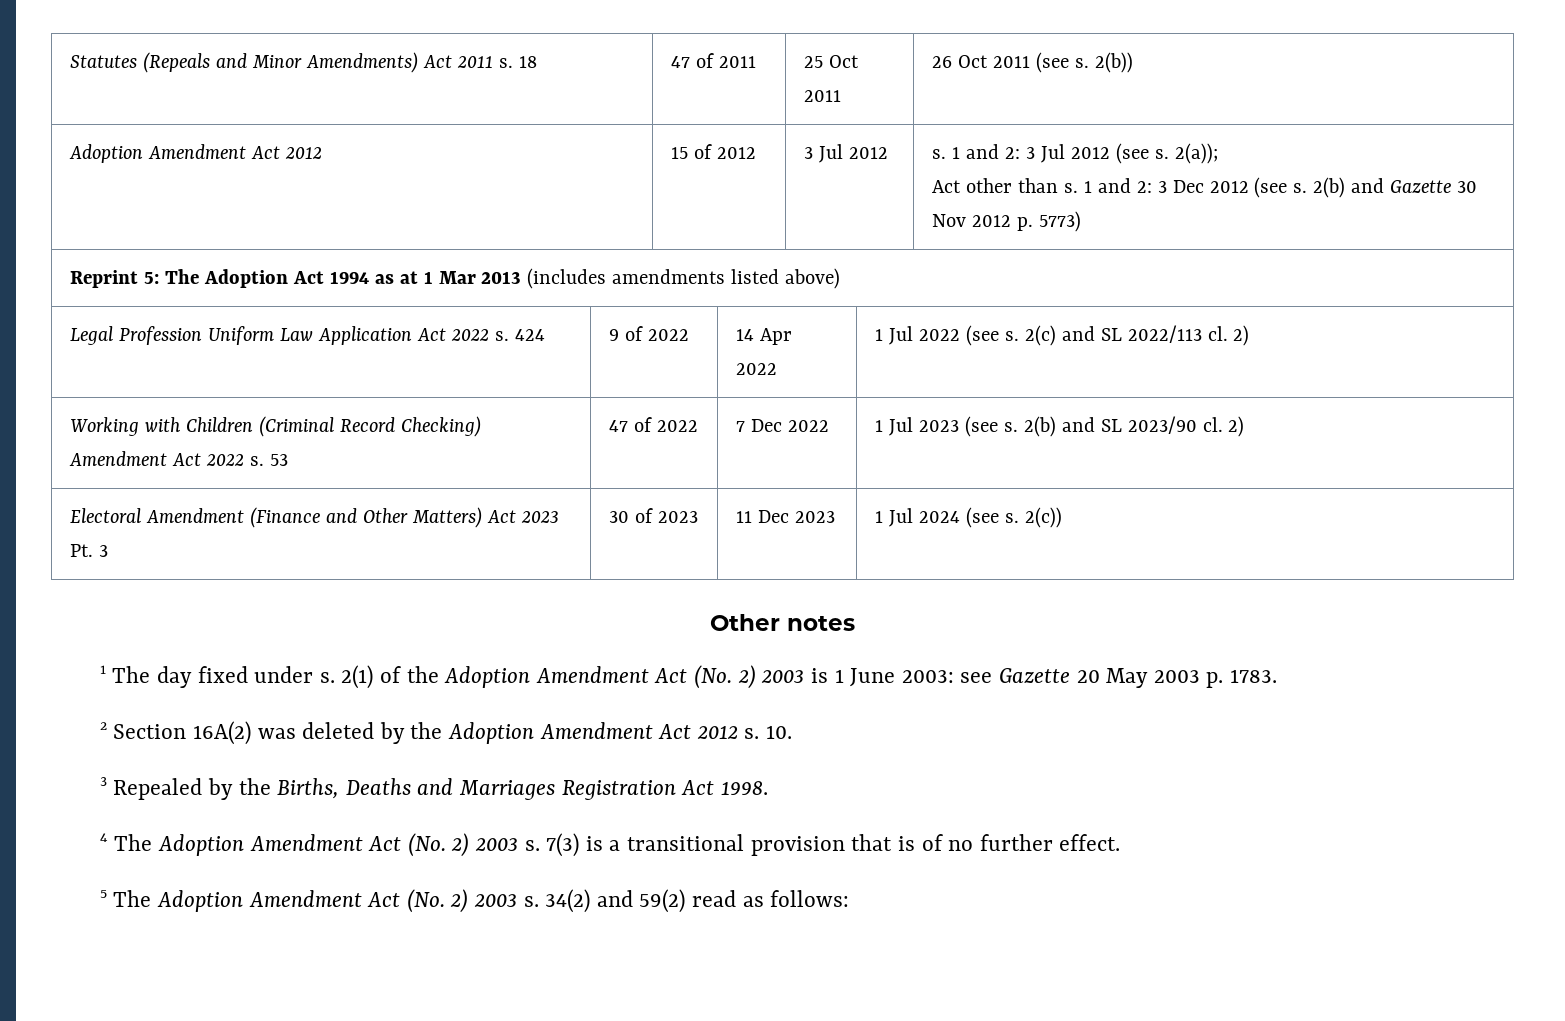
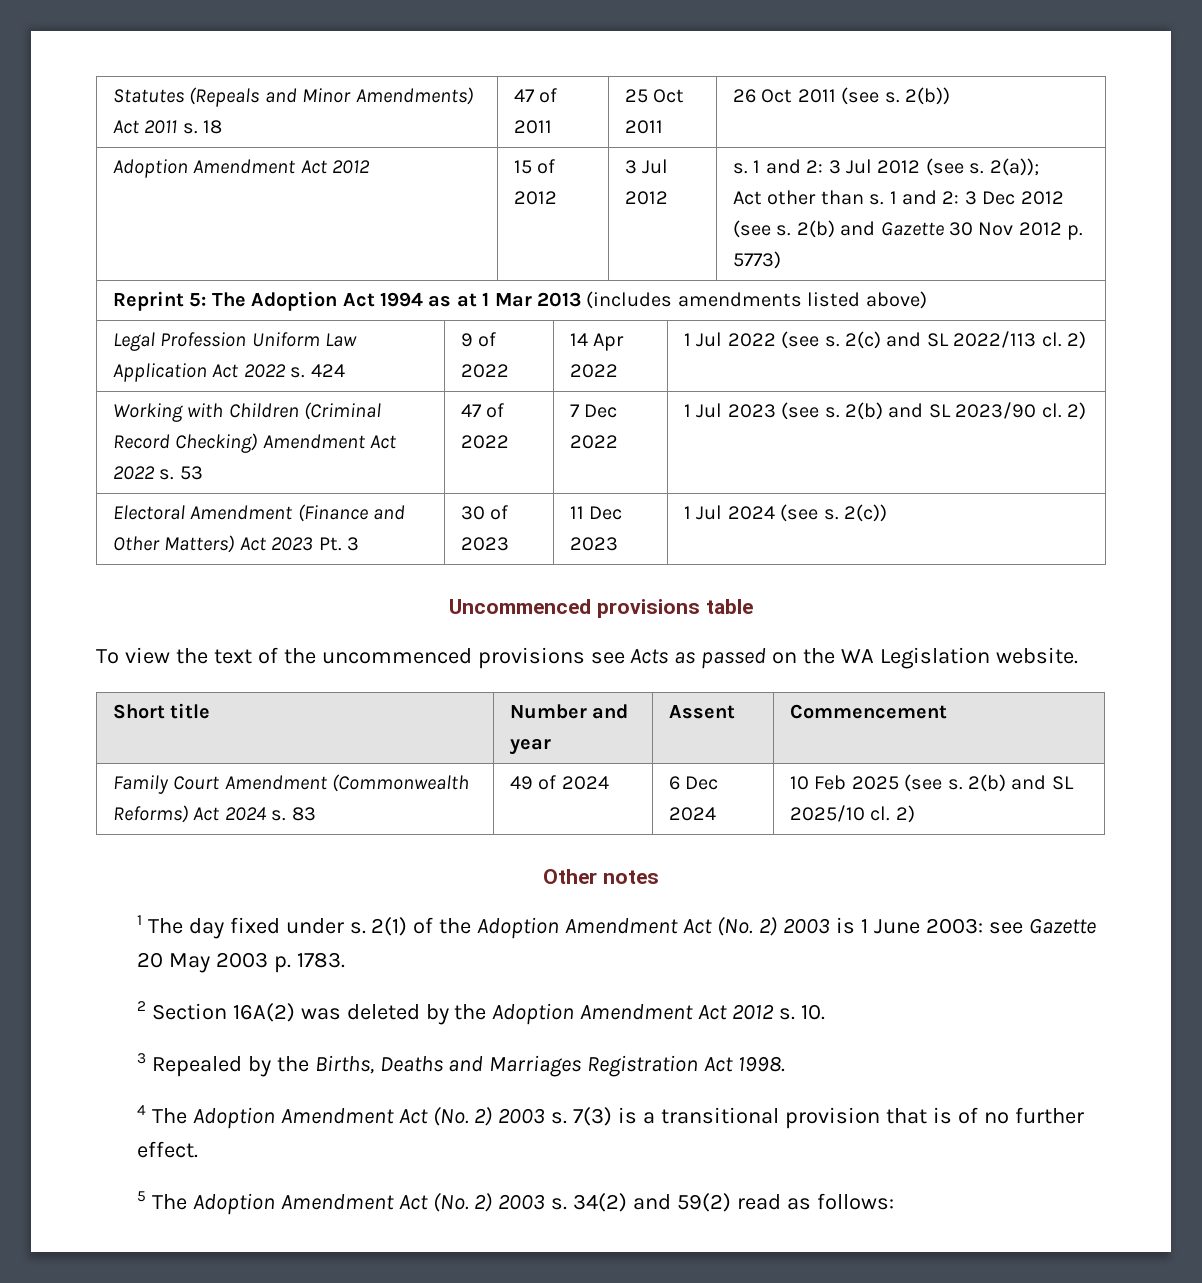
(1062, 517) none -> [449,599,753,618] [96,647,1079,669] [112,703,211,719] [509,704,629,719] [509,739,551,755] [668,705,735,719] [789,704,947,719] [112,774,470,794] [112,805,316,823] [509,775,609,790] [668,776,719,790] [668,807,716,821] [789,774,1074,792] [789,805,915,823] // Uncommenced provisions table // To view the text of the uncommenced provisions see Acts as passed on the WA Legislation website. // Short title | Number and year | Assent | Commencement // Family Court Amendment (Commonwealth Reforms) Act 2024 s. 83 | 49 of 2024 | 6 Dec 2024 | 10 Feb 2025 (see s. 2(b) and SL 2025/10 cl. 2)

